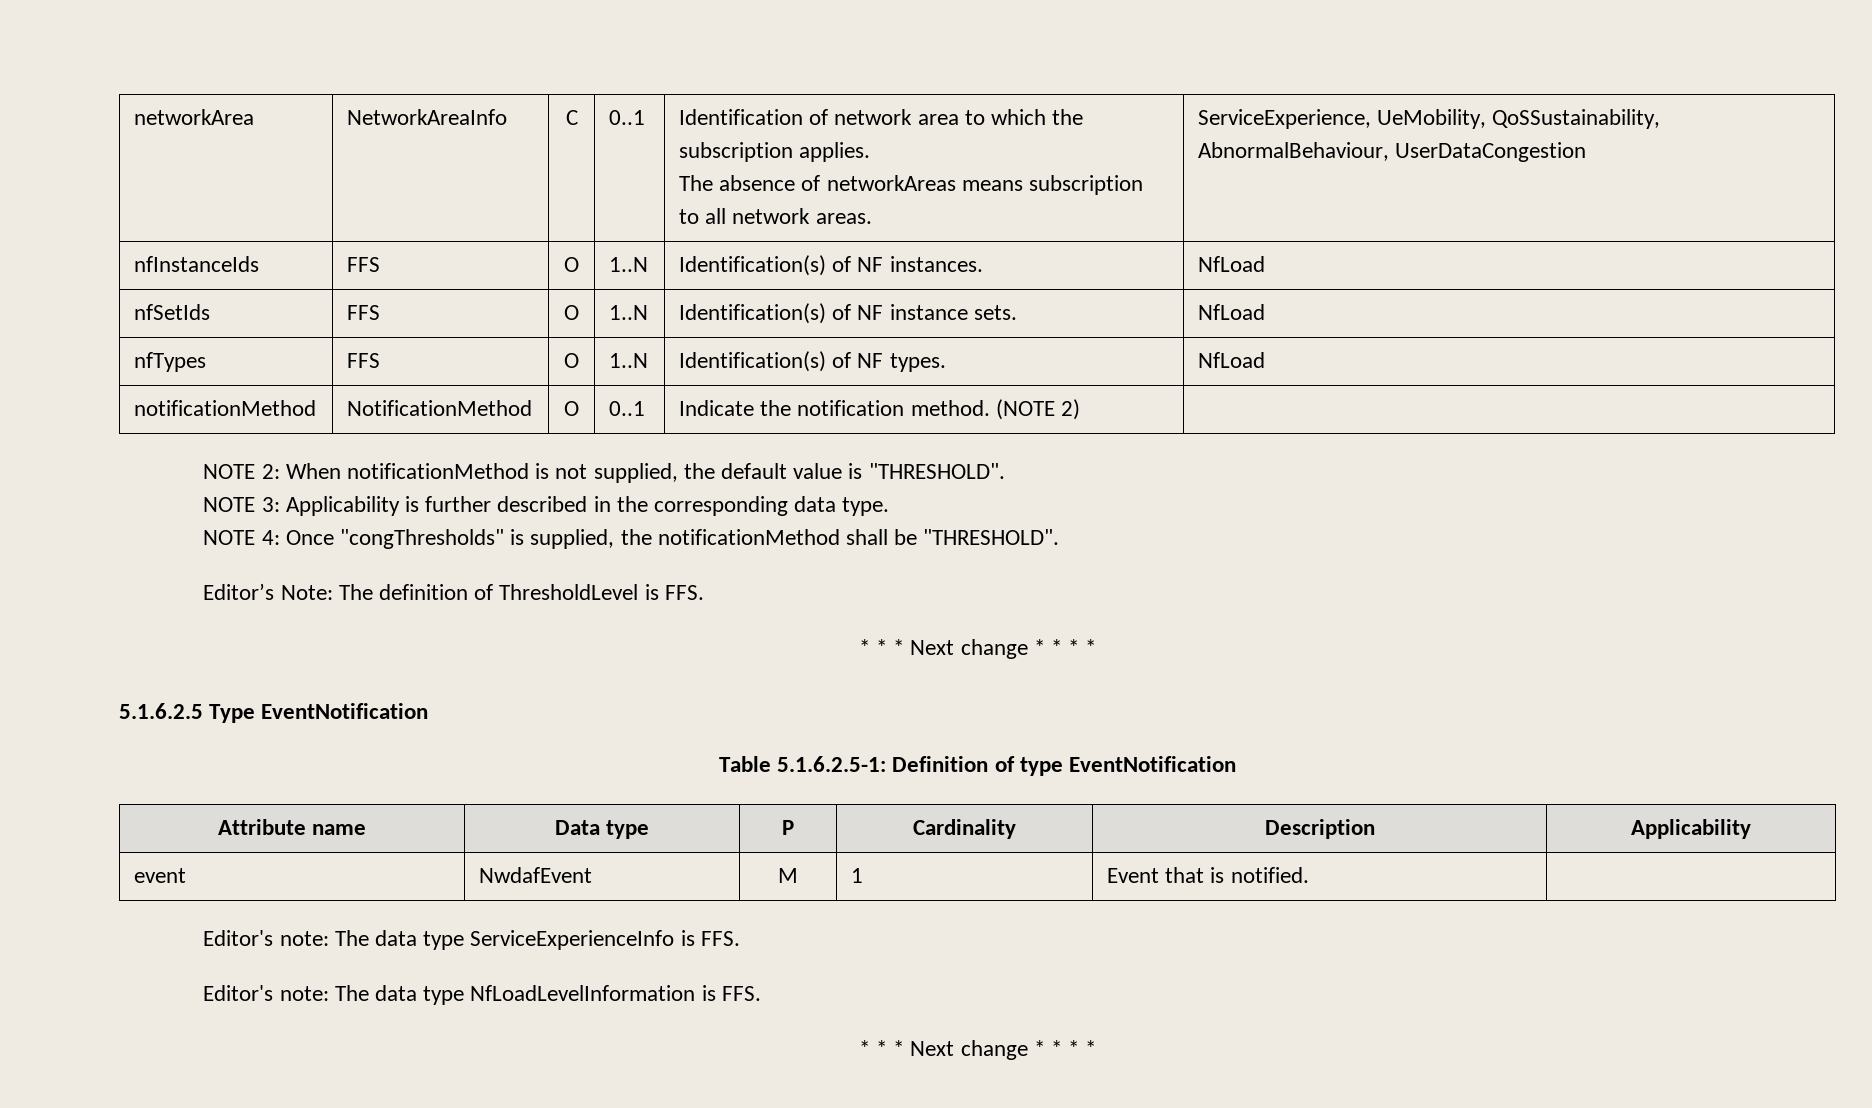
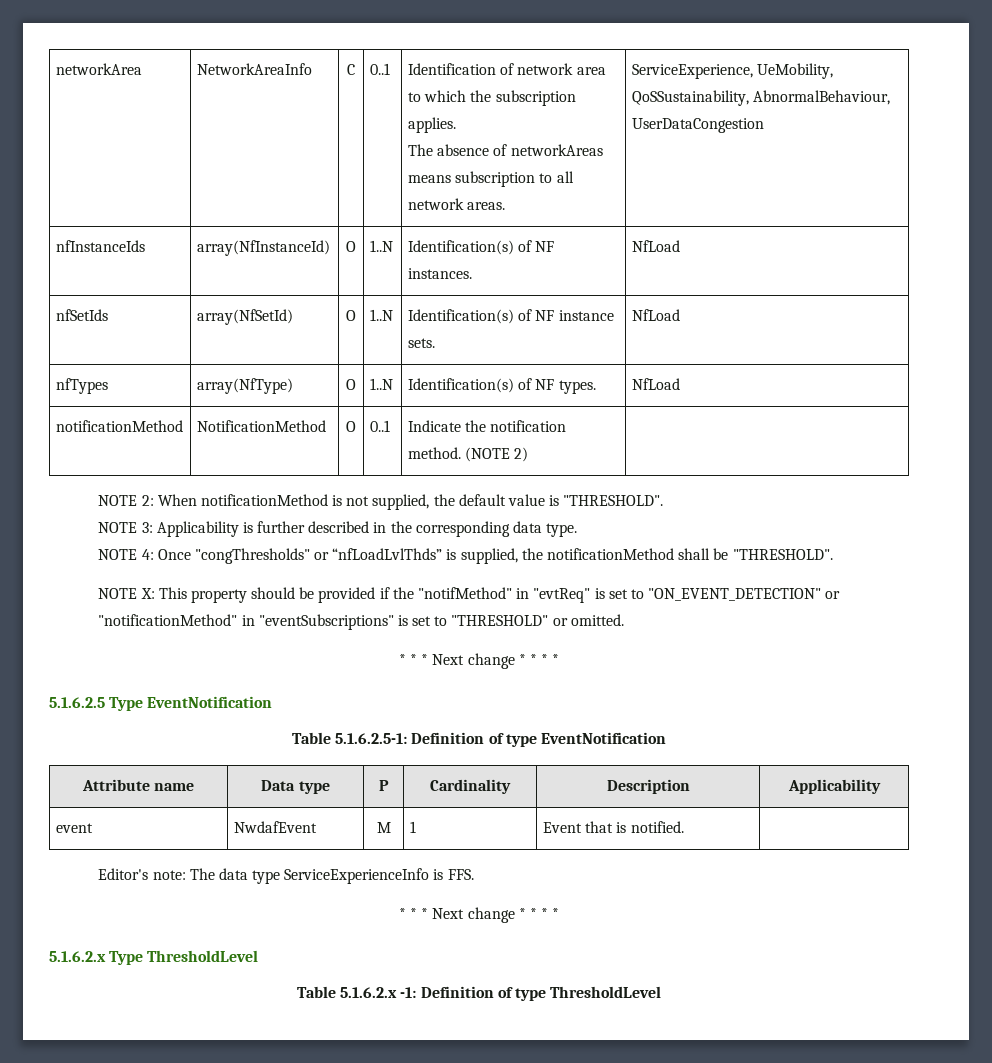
[347,257,381,272] FFS -> [196,240,330,256] array(NfInstanceId)
[347,305,381,320] FFS -> [196,309,293,325] array(NfSetId)
[347,353,381,368] FFS -> [196,378,293,394] array(NfType)
(504, 539) none -> [314,548,443,560] or “nfLoadLvlThds”
[203,583,704,600] Editor’s Note: The definition of ThresholdLevel is FFS. -> [98,587,841,603] [98,614,624,630] NOTE X: This property should be provided if the "notifMethod" in "evtReq" is set to "ON_EVENT_DETECTION" or "notificationMethod" in "eventSubscriptions" is set to "THRESHOLD" or omitted.
[203,985,761,1005] [858,1040,1097,1060] // Editor's note: The data type NfLoadLevelInformation is FFS. // * * * Next change * * * * -> [398,907,560,923] [49,950,259,965] [296,986,662,1001] // * * * Next change * * * * // 5.1.6.2.x Type ThresholdLevel // Table 5.1.6.2.x -1: Definition of type ThresholdLevel

